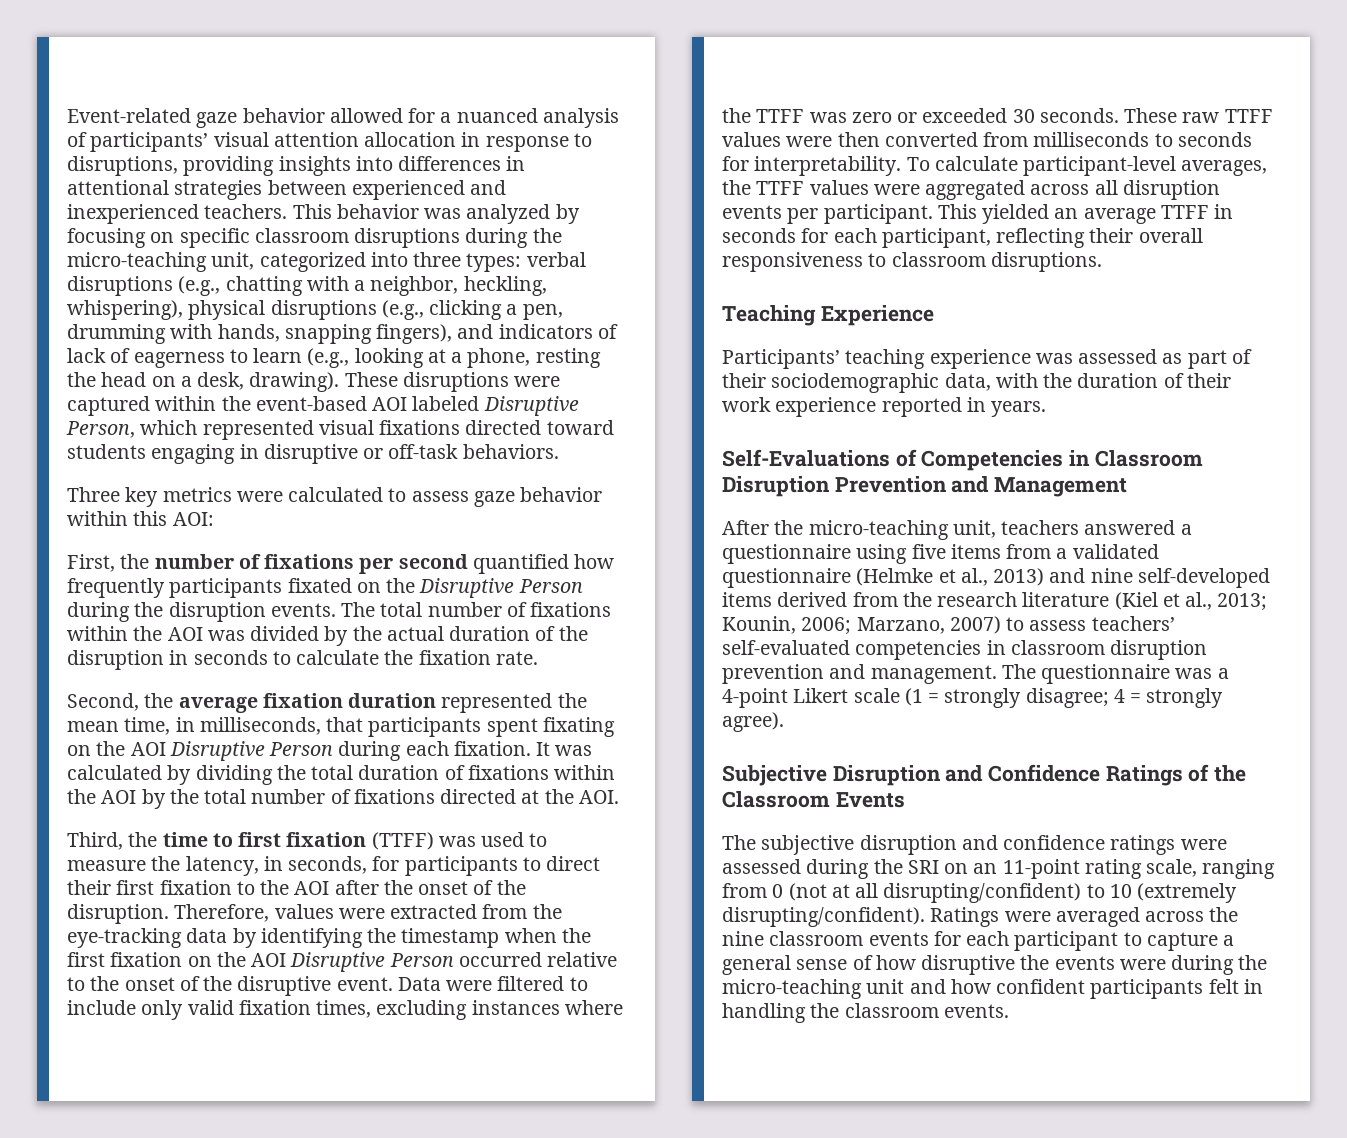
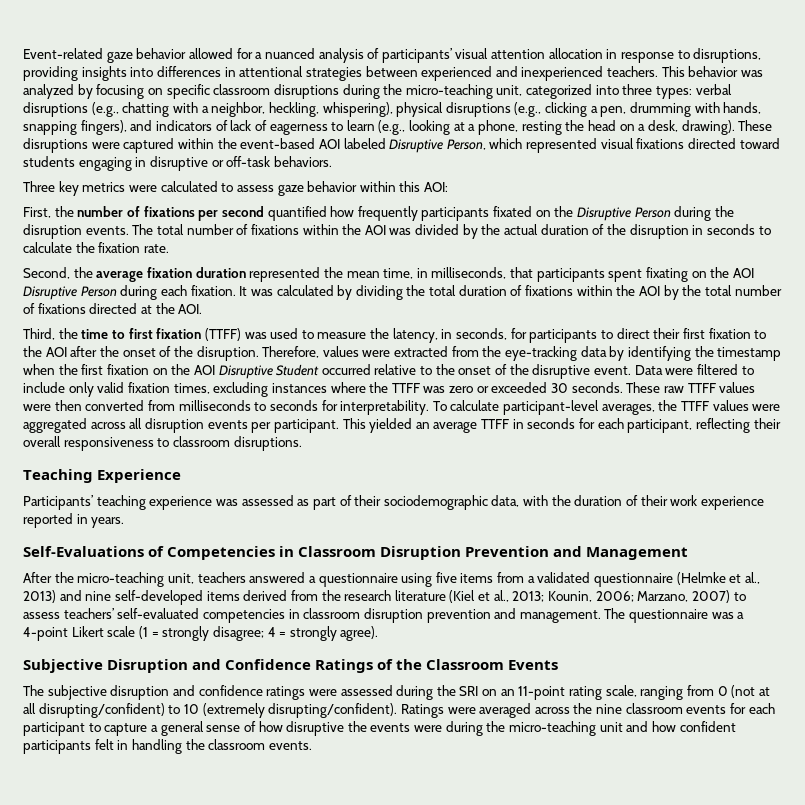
[389,953,454,967] Person -> [276,364,320,376] Student

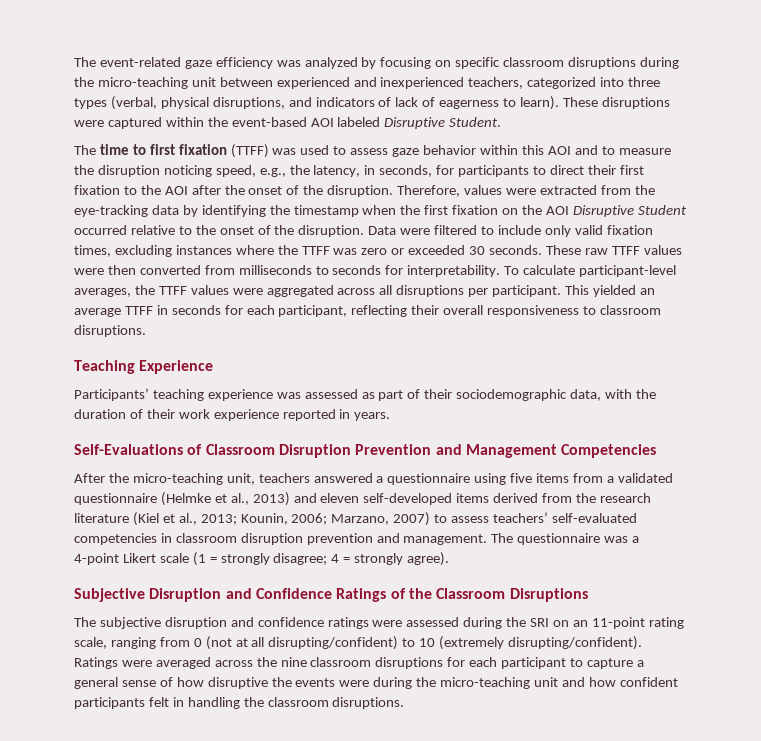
[23,48,762,63] [23,66,739,81] Event-related gaze behavior allowed for a nuanced analysis of participants’ visual attention allocation in response to disruptions, providing insights into differences in attentional strategies between experienced and inexperienced teachers. This behavior -> [74,57,273,69] The event-related gaze efficiency
[496,84,732,99] [23,102,762,117] [23,120,127,135] unit, categorized into three types: verbal disruptions (e.g., chatting with a neighbor, heckling, whispering), physical disruptions (e.g., clicking a pen, drumming with hands, snapping fingers), -> [191,77,661,89] [74,96,285,110] unit between experienced and inexperienced teachers, categorized into three types (verbal, physical disruptions,
[346,120,735,135] learn (e.g., looking at a phone, resting the head on a desk, drawing). -> [520,96,560,110] learn).
[446,138,780,153] [23,156,332,171] [23,181,449,196] [23,206,734,221] [23,224,771,239] [23,242,169,253] [23,267,754,282] [23,285,782,300] [23,303,203,314] [23,328,78,340] Person, which represented visual fixations directed toward students engaging in disruptive or off-task behaviors. // Three key metrics were calculated to assess gaze behavior within this AOI: // First, the number of fixations per second quantified how frequently participants fixated on the Disruptive Person during the disruption events. The total number of fixations within the AOI was divided by the actual duration of the disruption in seconds to calculate the fixation rate. // Second, the average fixation duration represented the mean time, in milliseconds, that participants spent fixating on the AOI Disruptive Person during each fixation. It was calculated by dividing the total duration of fixations within the AOI by the total number of fixations directed at the AOI. // Third, the -> [449,117,502,127] [74,145,96,155] Student. // The
[317,332,367,339] measure -> [350,145,671,157] [74,165,286,177] assess gaze behavior within this AOI and to measure the disruption noticing speed, e.g.,
[532,364,631,379] disruptive event. -> [298,225,365,237] disruption.
[144,418,248,433] disruption events -> [396,285,465,297] disruptions
[167,546,295,560] Competencies in -> (203, 449) none
(689, 553) none -> [561,444,657,458] Competencies
[85,591,112,601] nine -> [320,493,360,503] eleven
[508,660,559,670] Events -> [509,588,588,602] Disruptions
[686,705,727,714] events -> [375,657,444,669] disruptions
[268,741,312,750] events. -> [332,697,405,709] disruptions.

